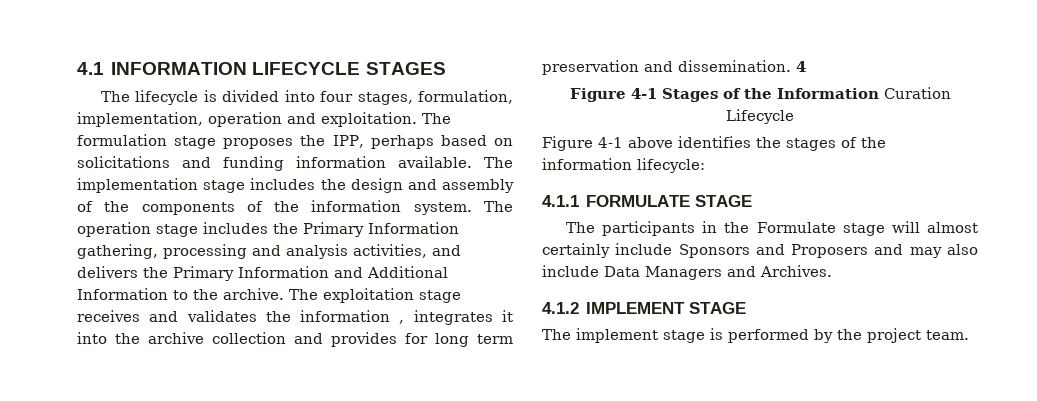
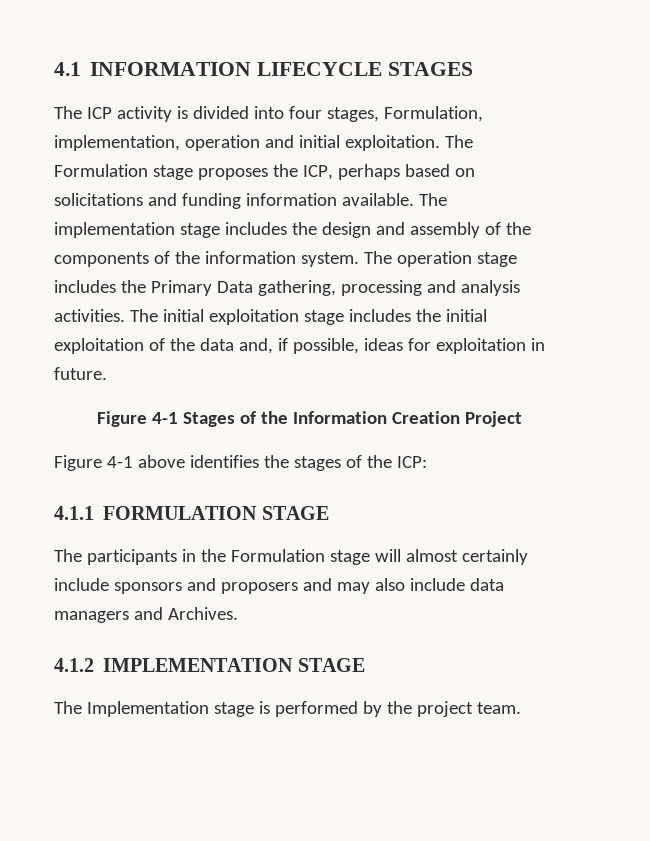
[135,90,199,105] lifecycle -> [86,106,172,122] ICP activity
[418,90,513,104] formulation, -> [383,106,483,122] Formulation,
(316, 118) none -> [298,135,340,148] initial
[77,134,167,146] formulation -> [54,164,148,177] Formulation
[332,135,364,148] IPP, -> [302,165,333,180] ICP,
[368,222,459,234] Information -> [216,281,253,293] Data
[353,244,461,258] [77,266,448,281] [77,288,461,303] [77,310,513,325] [77,332,513,347] [542,60,806,75] activities, and delivers the Primary Information and Additional Information to the archive. The exploitation stage receives and validates the information , integrates it into the archive collection and provides for long term preservation and dissemination. 4 -> [54,309,487,325] [54,338,545,354] [54,367,107,380] activities. The initial exploitation stage includes the initial exploitation of the data and, if possible, ideas for exploitation in future.
[883,87,951,99] [726,109,794,124] Curation Lifecycle -> [391,411,522,427] Creation Project
[542,158,705,173] information lifecycle: -> [396,456,427,468] ICP:
[586,195,691,207] FORMULATE -> [103,506,258,520] FORMULATION
[756,222,836,233] Formulate -> [230,549,325,562] Formulation
[678,244,869,258] Sponsors and Proposers -> [113,578,298,594] sponsors and proposers
[604,266,722,280] Data Managers -> [469,578,504,591] [54,611,129,623] data managers
[586,302,747,314] [542,328,658,343] IMPLEMENT STAGE // The implement -> [103,658,365,672] [54,701,209,717] IMPLEMENTATION STAGE // The Implementation

